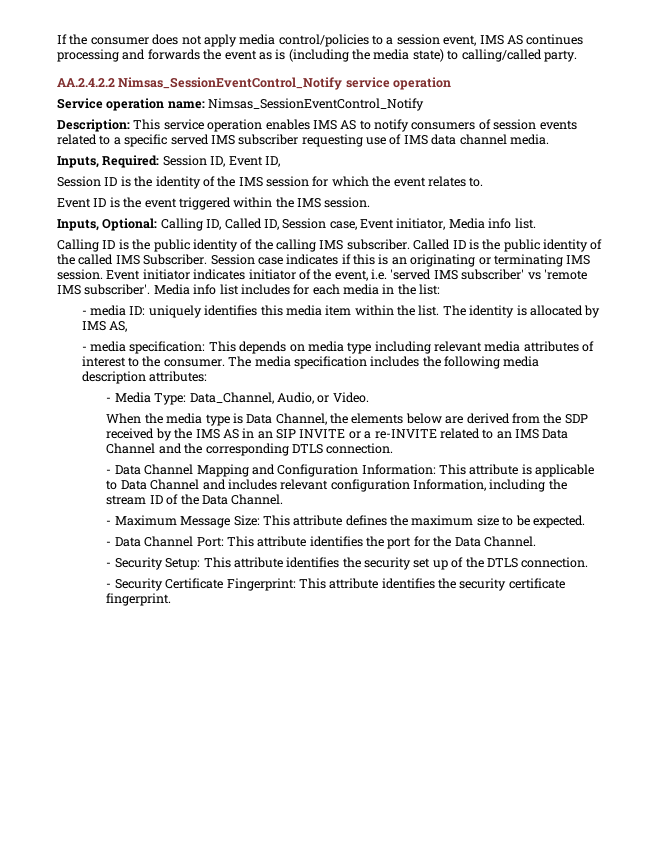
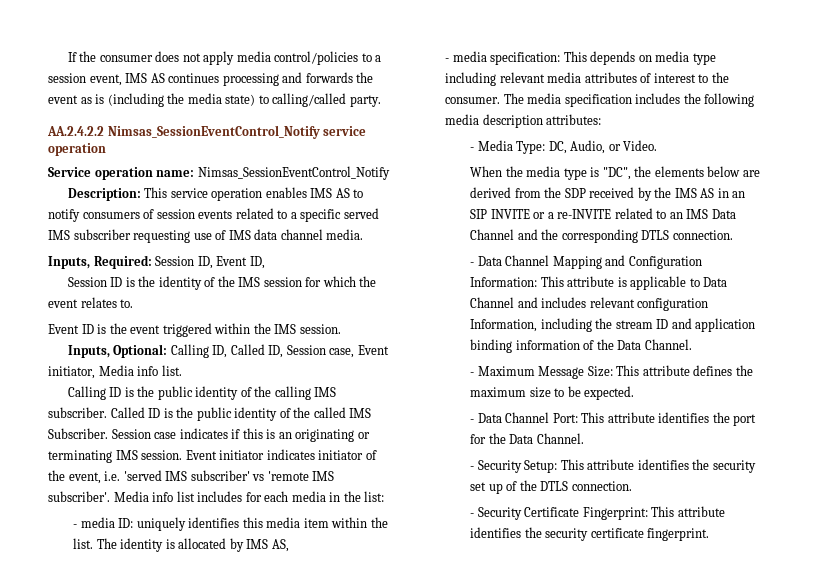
[189,392,274,404] Data_Channel, -> [548,141,567,154] DC,
[246,413,327,425] Data Channel, -> [602,167,631,180] "DC",
(163, 499) none -> [671,318,756,332] [470,339,580,353] and application binding information

